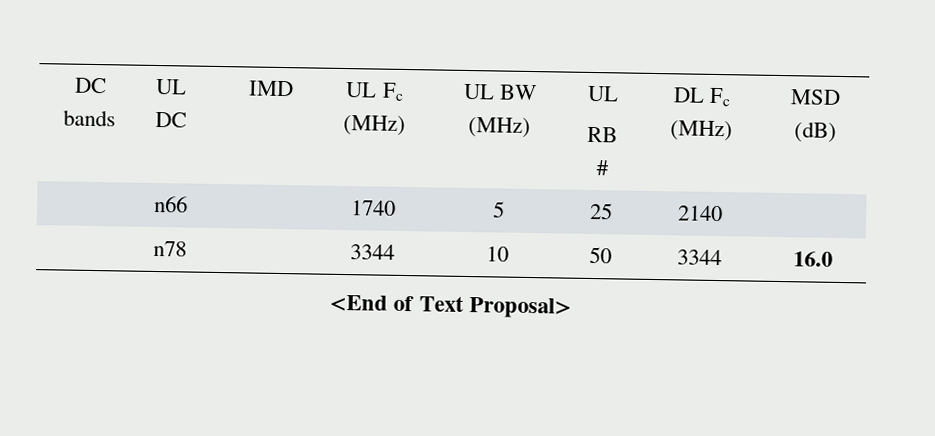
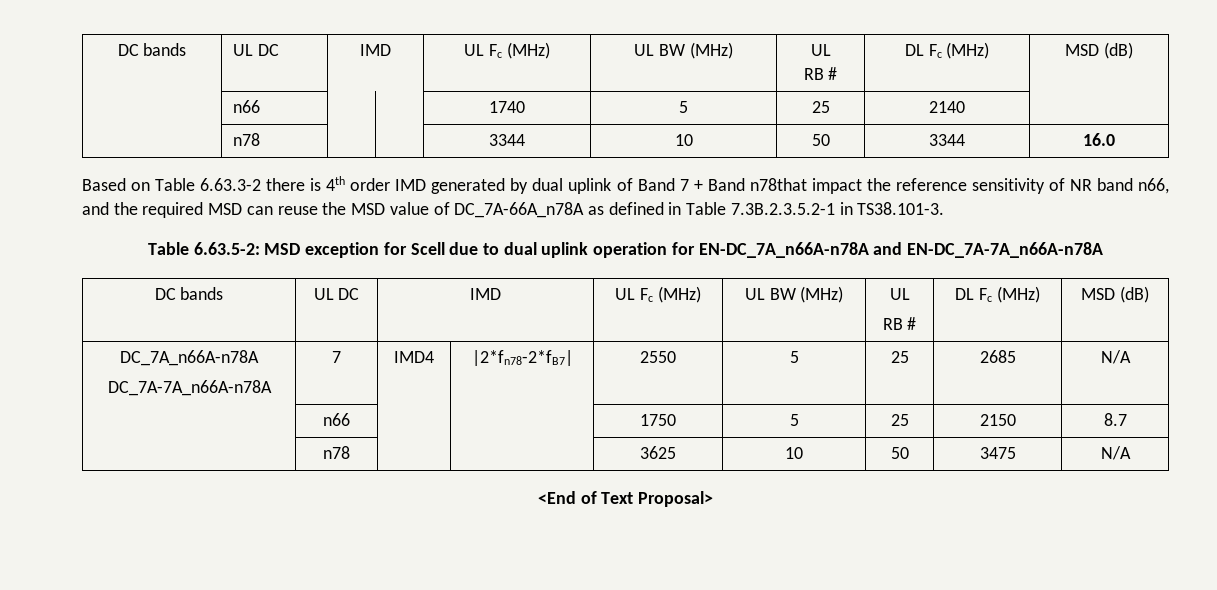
(833, 259) none -> [82,176,1169,194] [82,202,945,218] [147,242,1104,258] [154,287,224,300] [313,288,360,300] [470,288,501,300] [615,286,701,303] [744,286,844,303] [889,288,910,300] [882,317,917,330] [955,286,1040,303] [1081,286,1149,303] [120,350,259,366] [107,380,272,396] [332,351,341,363] [394,351,434,363] [471,350,573,366] [640,351,676,363] [789,351,799,363] [890,351,909,363] [979,350,1016,363] [1100,350,1131,364] [323,413,350,426] [640,414,676,426] [789,414,799,426] [890,414,909,426] [979,414,1016,426] [1103,413,1127,426] [323,446,350,459] [640,446,676,459] [785,447,803,459] [890,447,909,459] [979,447,1016,459] [1100,446,1131,460] // Based on Table 6.63.3-2 there is 4th order IMD generated by dual uplink of Band 7 + Band n78that impact the reference sensitivity of NR band n66, and the required MSD can reuse the MSD value of DC_7A-66A_n78A as defined in Table 7.3B.2.3.5.2-1 in TS38.101-3. // Table 6.63.5-2: MSD exception for Scell due to dual uplink operation for EN-DC_7A_n66A-n78A and EN-DC_7A-7A_n66A-n78A // DC bands | UL DC | IMD | UL Fc (MHz) | UL BW (MHz) | UL // RB # | DL Fc (MHz) | MSD (dB) // DC_7A_n66A-n78A // DC_7A-7A_n66A-n78A | 7 | IMD4 | |2*fn78-2*fB7| | 2550 | 5 | 25 | 2685 | N/A // | n66 | | | 1750 | 5 | 25 | 2150 | 8.7 // | n78 | | | 3625 | 10 | 50 | 3475 | N/A

